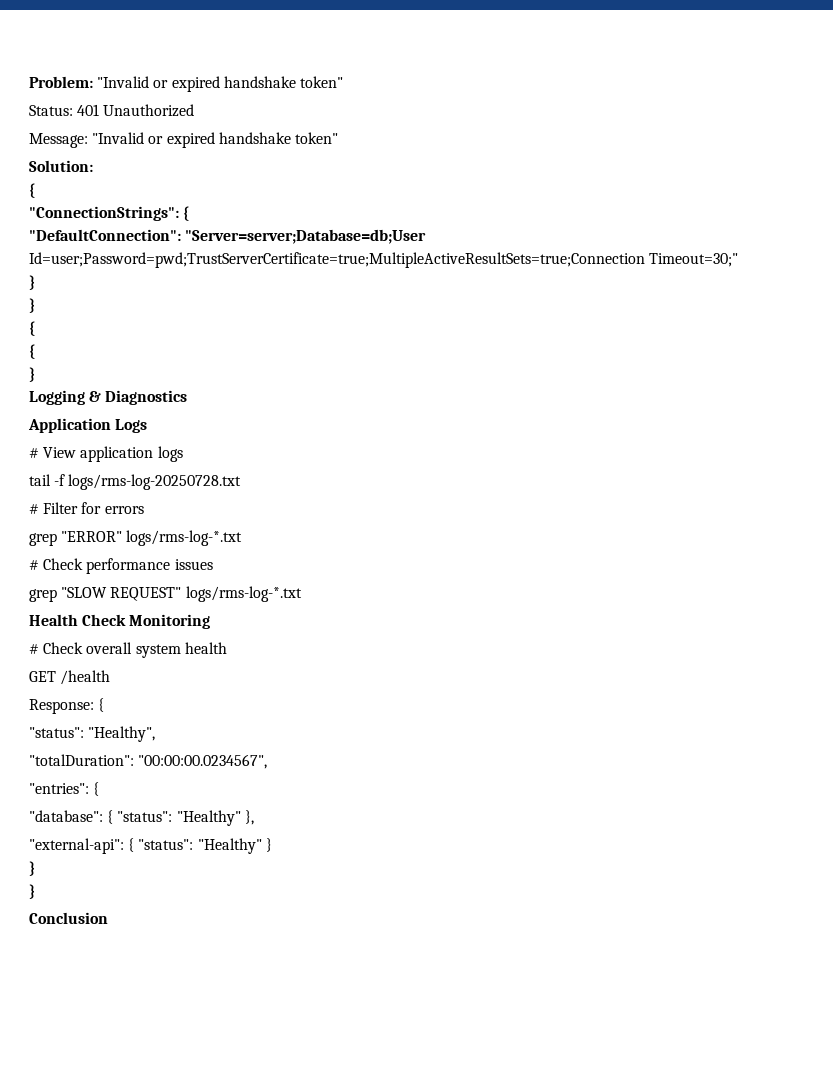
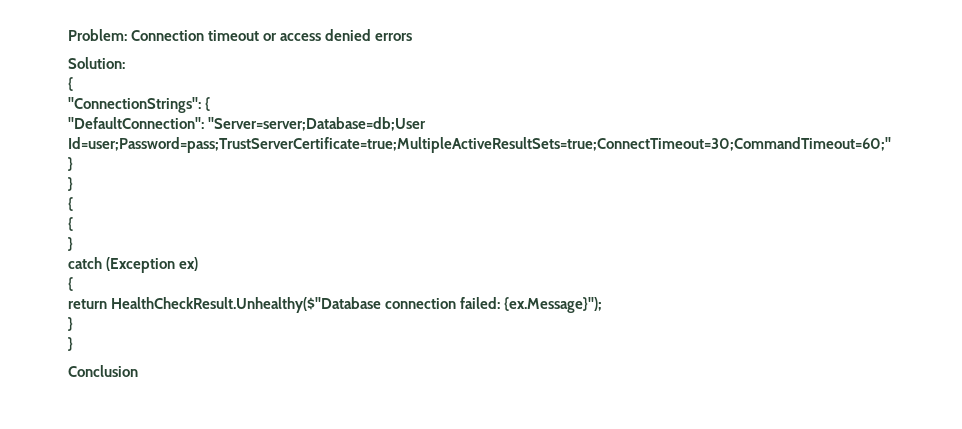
[97,76,343,92] [29,104,195,117] [29,132,338,148] "Invalid or expired handshake token" // Status: 401 Unauthorized // Message: "Invalid or expired handshake token" -> [131,29,413,41] Connection timeout or access denied errors
[29,252,739,268] Id=user;Password=pwd;TrustServerCertificate=true;MultipleActiveResultSets=true;Connection Timeout=30;" -> [68,137,891,153] Id=user;Password=pass;TrustServerCertificate=true;MultipleActiveResultSets=true;ConnectTimeout=30;CommandTimeout=60;"
[29,390,188,405] [28,418,148,433] [29,446,183,462] [29,474,242,490] [29,502,144,514] [29,530,243,546] [29,558,213,574] [29,586,302,602] [29,614,211,629] [29,642,227,658] [29,670,111,685] [29,698,105,714] [29,726,156,742] [29,754,268,769] [29,782,100,796] [29,810,254,826] [29,838,272,854] Logging & Diagnostics // Application Logs // # View application logs // tail -f logs/rms-log-20250728.txt // # Filter for errors // grep "ERROR" logs/rms-log-*.txt // # Check performance issues // grep "SLOW REQUEST" logs/rms-log-*.txt // Health Check Monitoring // # Check overall system health // GET /health // Response: { // "status": "Healthy", // "totalDuration": "00:00:00.0234567", // "entries": { // "database": { "status": "Healthy" }, // "external-api": { "status": "Healthy" } -> [68,257,199,273] [68,277,73,291] [68,297,603,313] catch (Exception ex) // { // return HealthCheckResult.Unhealthy($"Database connection failed: {ex.Message}");

